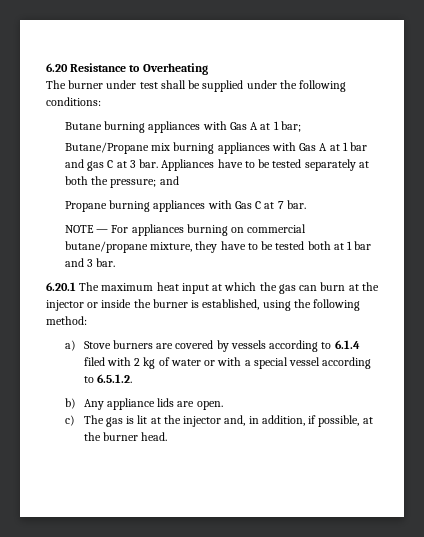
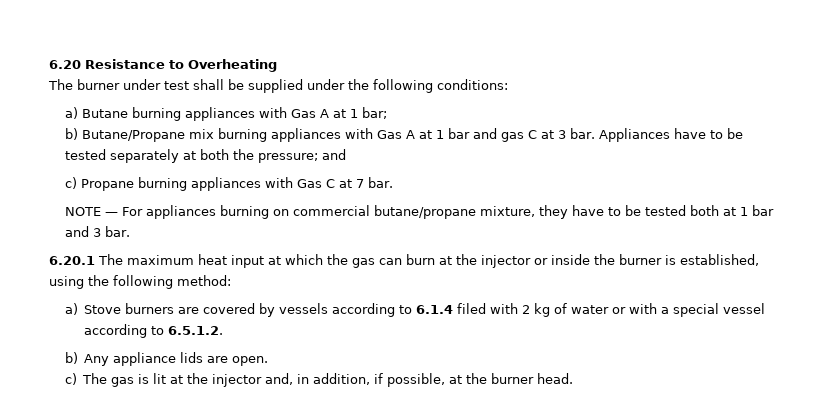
(101, 101) none -> [64,107,78,119] a)
(301, 126) none -> [64,128,78,140] b)
(179, 180) none -> [64,177,77,189] c)

